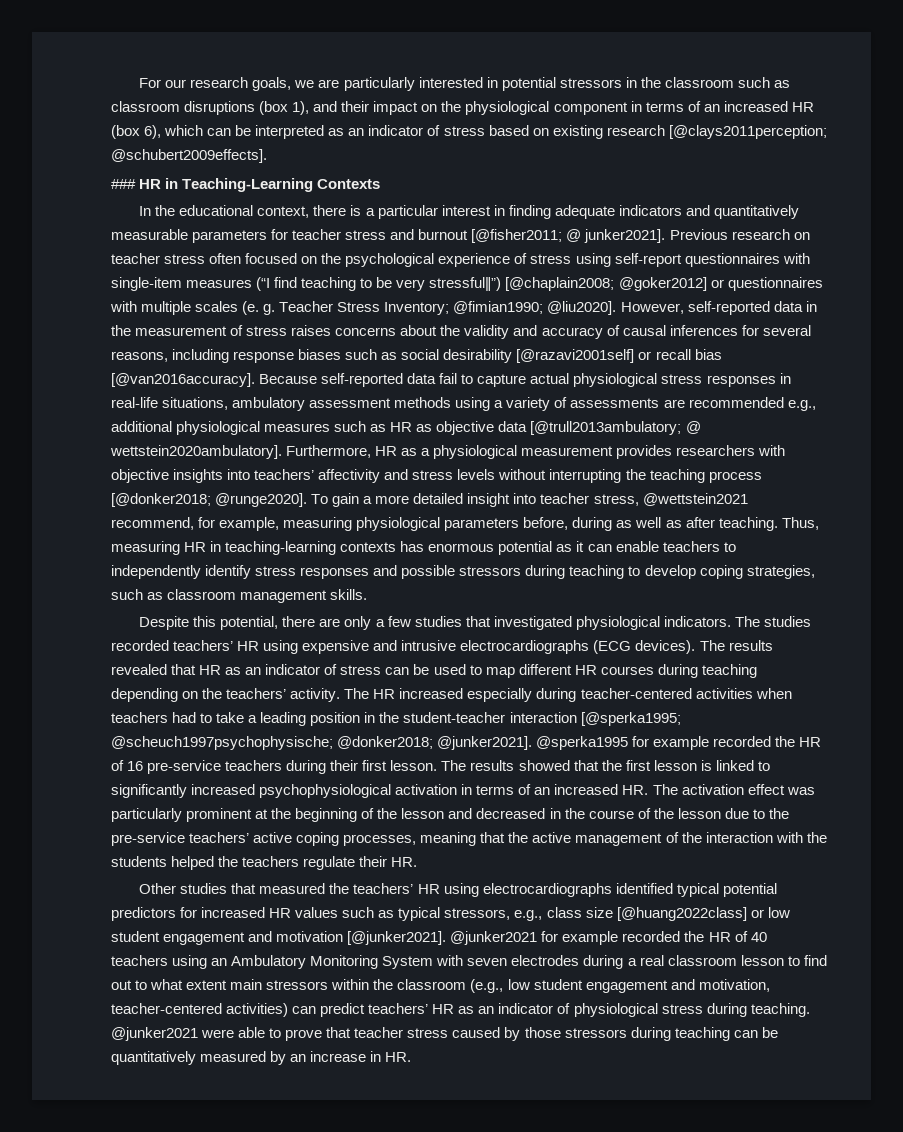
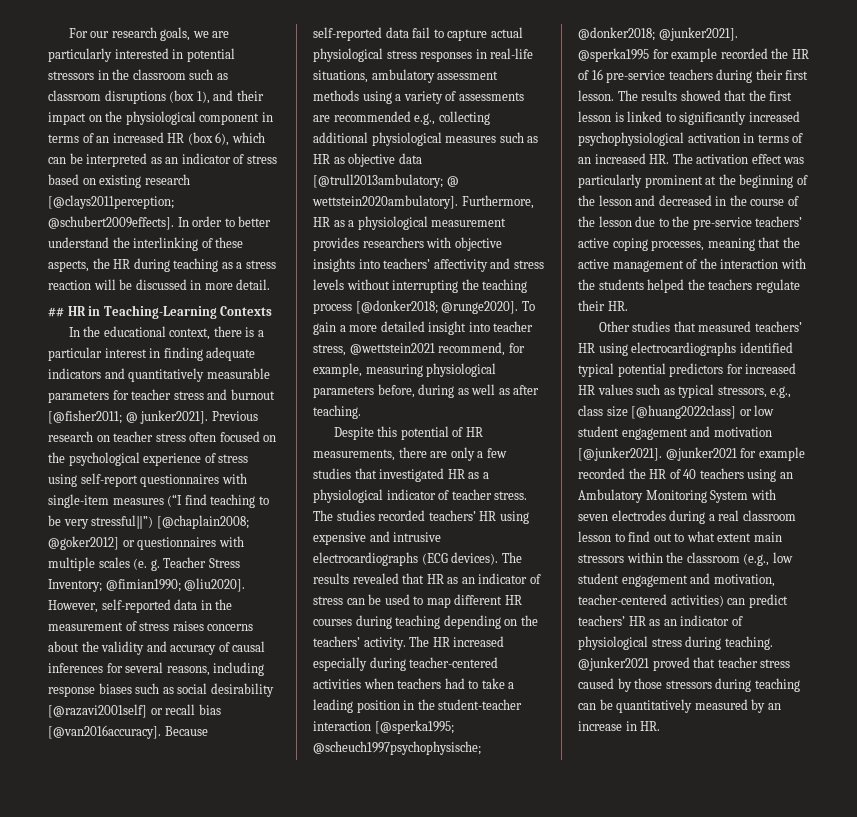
[111,179,136,189] // ### -> [177,216,272,227] [48,237,244,251] [48,258,276,272] [48,279,271,290] [48,307,64,317] In order to better understand the interlinking of these aspects, the HR during teaching as a stress reaction will be discussed in more detail. // ##
(816, 405) none -> [438,111,490,125] collecting
[781,517,819,530] [111,541,736,555] [111,565,815,579] [111,589,368,603] [139,616,279,630] Thus, measuring HR in teaching-learning contexts has enormous potential as it can enable teachers to independently identify stress responses and possible stressors during teaching to develop coping strategies, such as classroom management skills. // Despite this potential, -> [333,426,483,440] [313,449,395,461] // Despite this potential of HR measurements,
[575,616,731,630] physiological indicators. -> [447,469,489,479] [313,489,528,503] HR as a physiological indicator of teacher stress.
[329,883,350,894] the -> (752, 326) none
[201,1027,323,1041] were able to prove -> [652,657,690,671] proved

